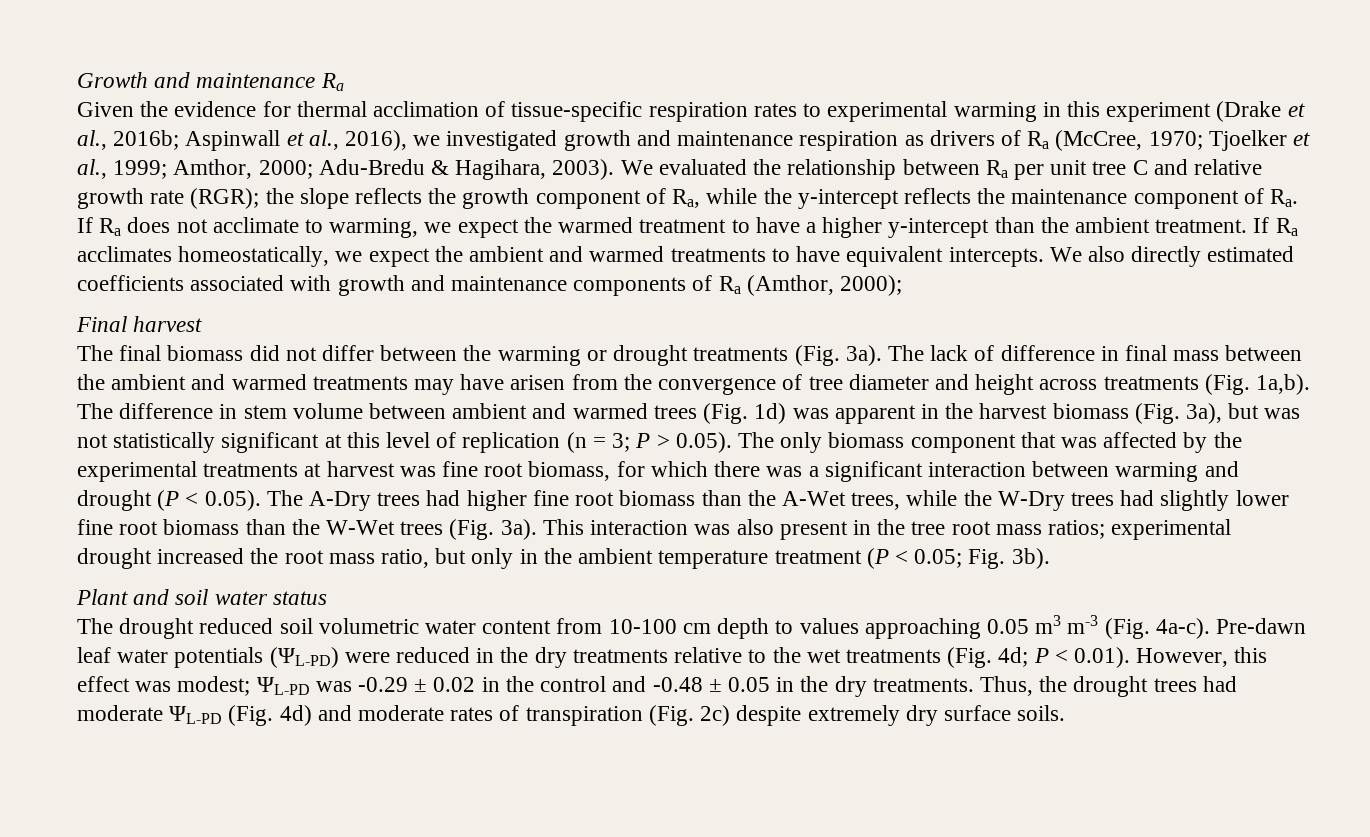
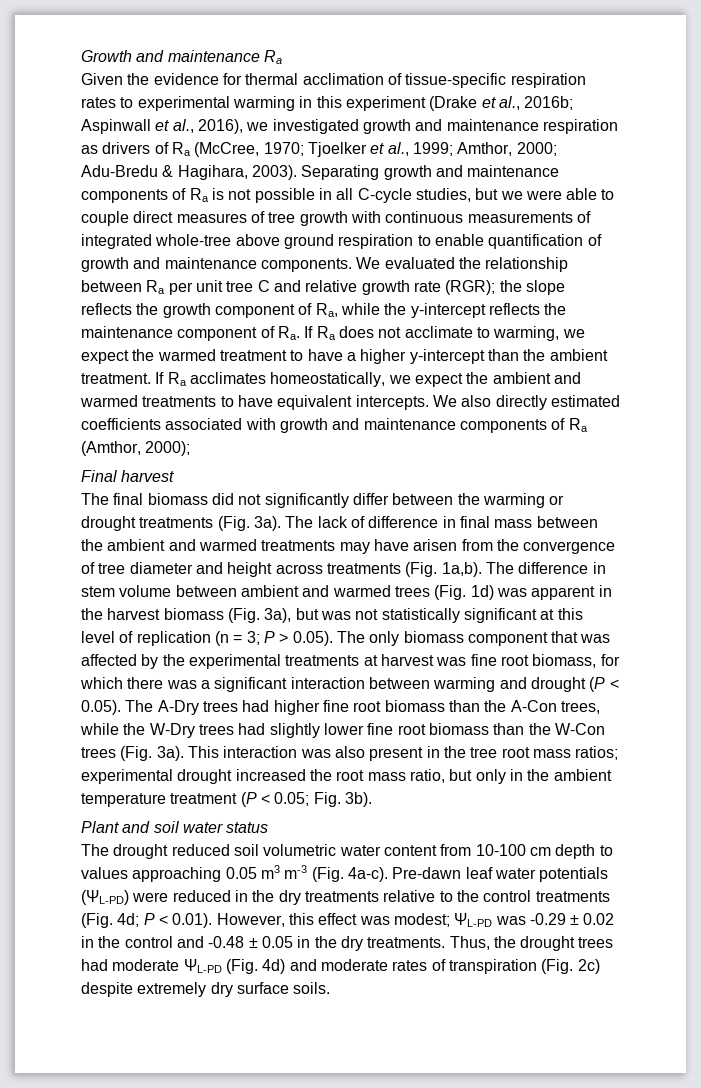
(615, 169) none -> [301,165,560,180] [81,188,615,203] [81,211,591,226] [81,234,602,249] [81,257,352,272] Separating growth and maintenance components of Ra is not possible in all C-cycle studies, but we were able to couple direct measures of tree growth with continuous measurements of integrated whole-tree above ground respiration to enable quantification of growth and maintenance components.
(317, 354) none -> [264,493,349,508] significantly
[781,491,846,506] A-Wet -> [510,700,557,712] A-Con
[326,520,396,535] W-Wet -> [554,723,605,735] W-Con
[806,649,841,663] wet -> [483,890,532,902] control

